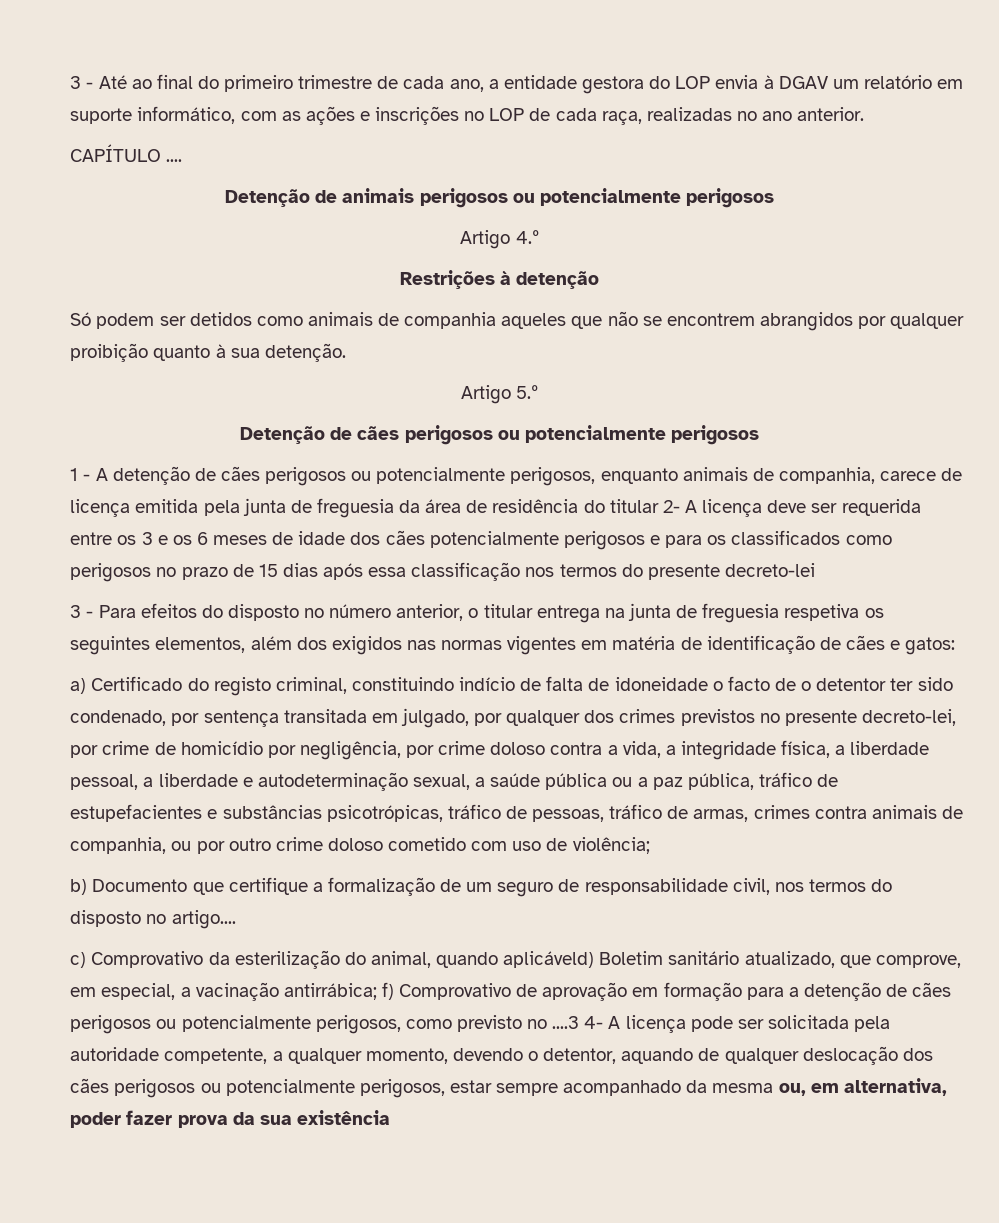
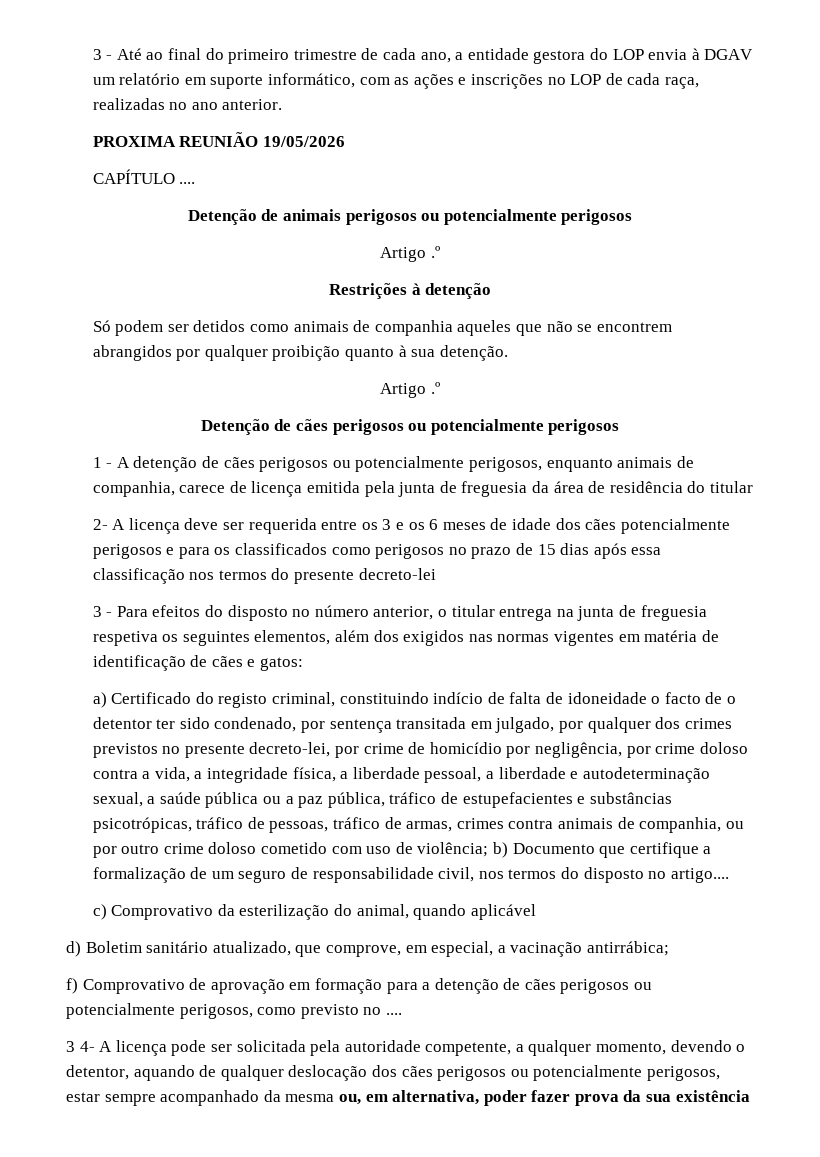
(865, 114) none -> [92,132,345,147] // PROXIMA REUNIÃO 19/05/2026
[515,230,539,244] 4.º -> [430,246,440,258] .º
[516,385,539,399] 5.º -> [430,382,440,394] .º
(659, 506) none -> (753, 487) //
(650, 845) // -> (489, 849) none
[503,951,595,968] aplicáveld) -> [470,904,536,920] [66,941,81,957] aplicável // d)
(377, 991) none -> (669, 948) //
[552,1016,580,1029] ....3 -> [385,1013,402,1015] [66,1041,75,1052] .... // 3

